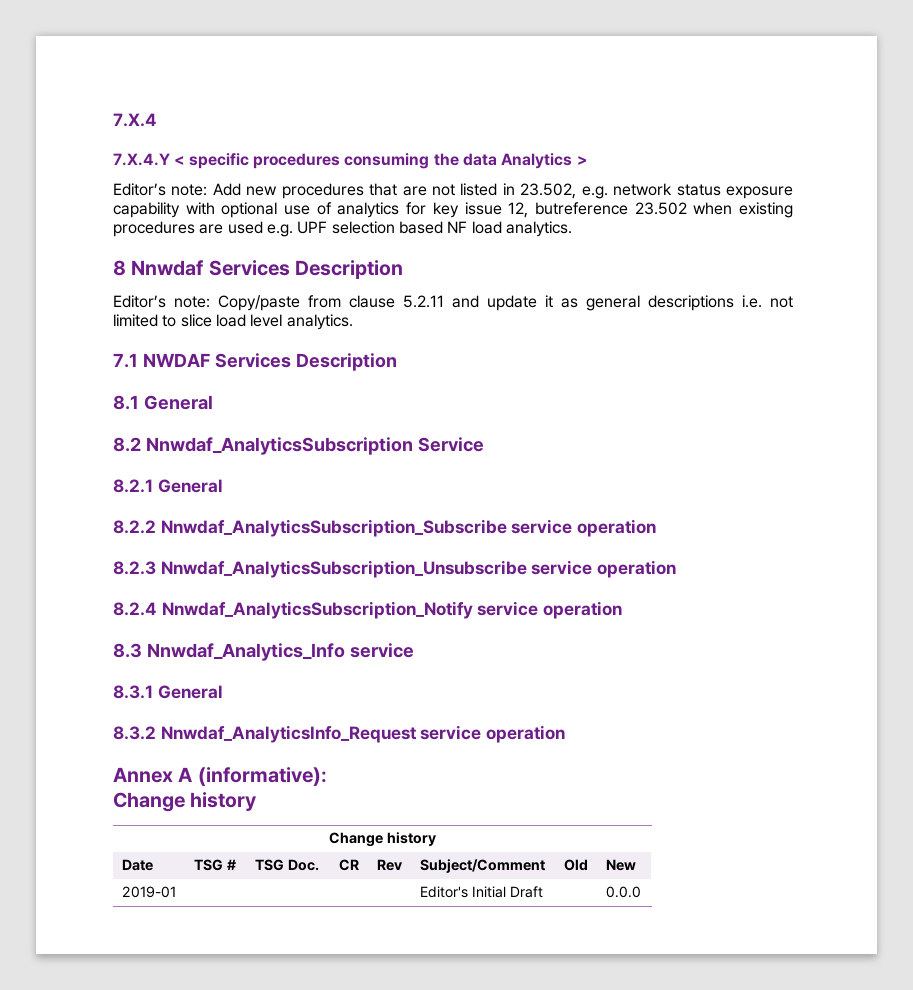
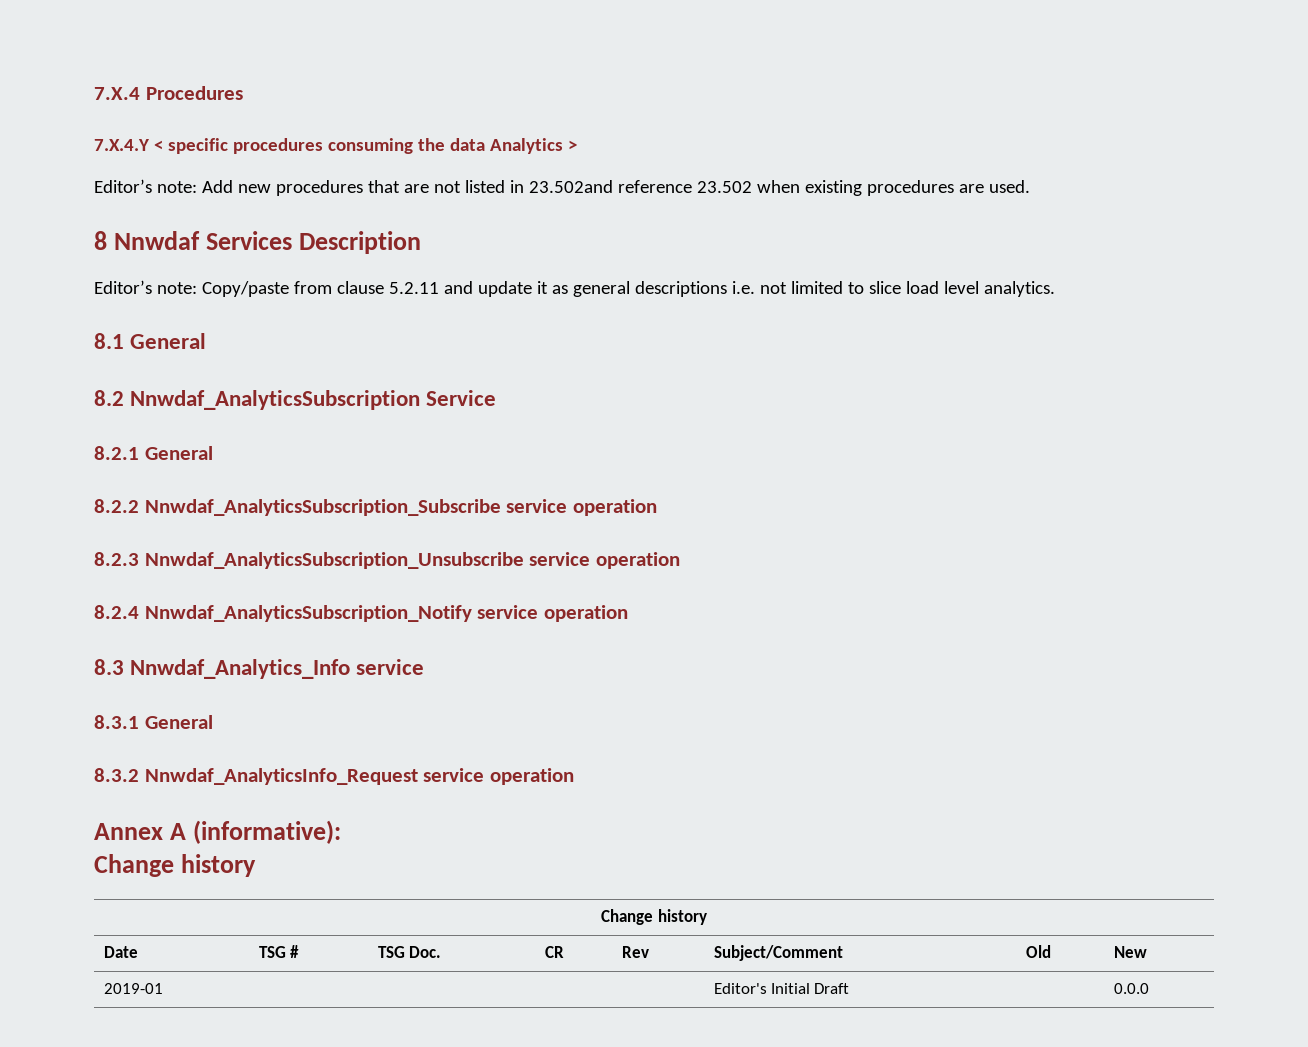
(157, 120) none -> [145,86,243,100] Procedures
[520,183,794,199] [113,202,628,218] 23.502, e.g. network status exposure capability with optional use of analytics for key issue 12, butreference -> [528,180,692,193] 23.502and reference
[227,221,572,237] used e.g. UPF selection based NF load analytics. -> [988,180,1030,193] used.
[113,353,397,371] // 7.1 NWDAF Services Description -> (1055, 289) none

